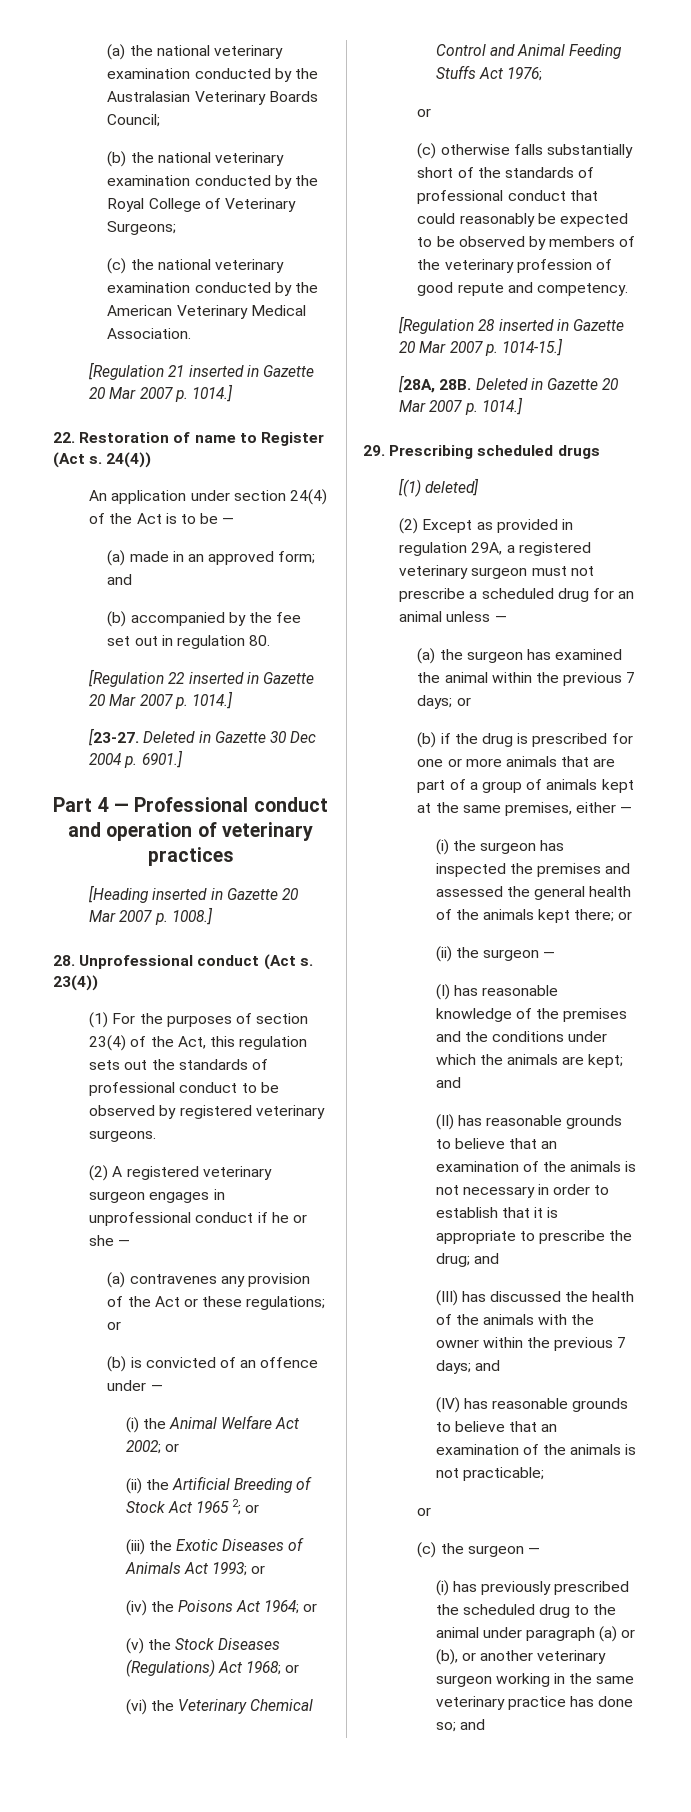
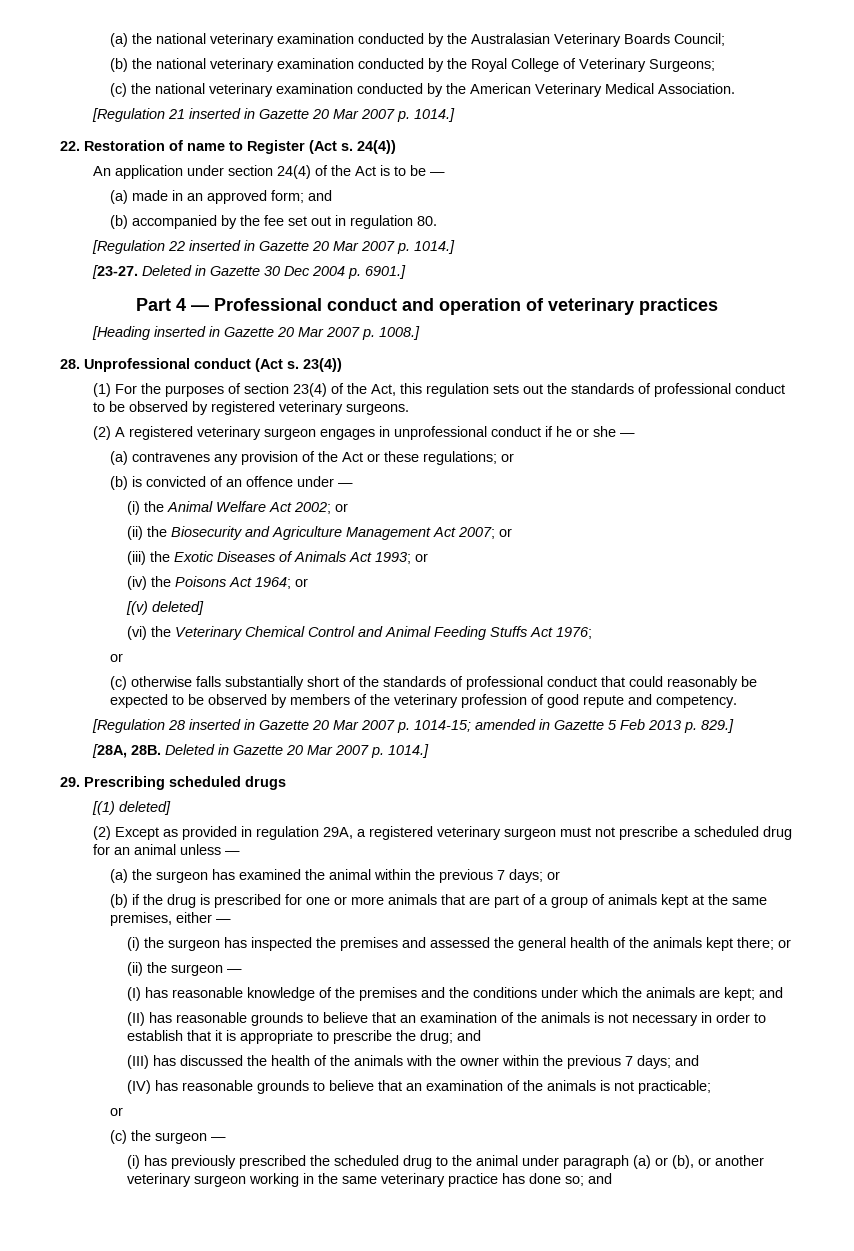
[171,1476,313,1493] [125,1499,242,1515] Artificial Breeding of Stock Act 1965 2; -> [170,526,495,540] Biosecurity and Agriculture Management Act 2007;
[125,1638,281,1654] [125,1659,300,1677] (v) the Stock Diseases (Regulations) Act 1968; or -> [125,601,204,615] [(v) deleted]
[501,338,563,356] 1014-15.] -> [414,719,735,733] 1014-15; amended in Gazette 5 Feb 2013 p. 829.]

